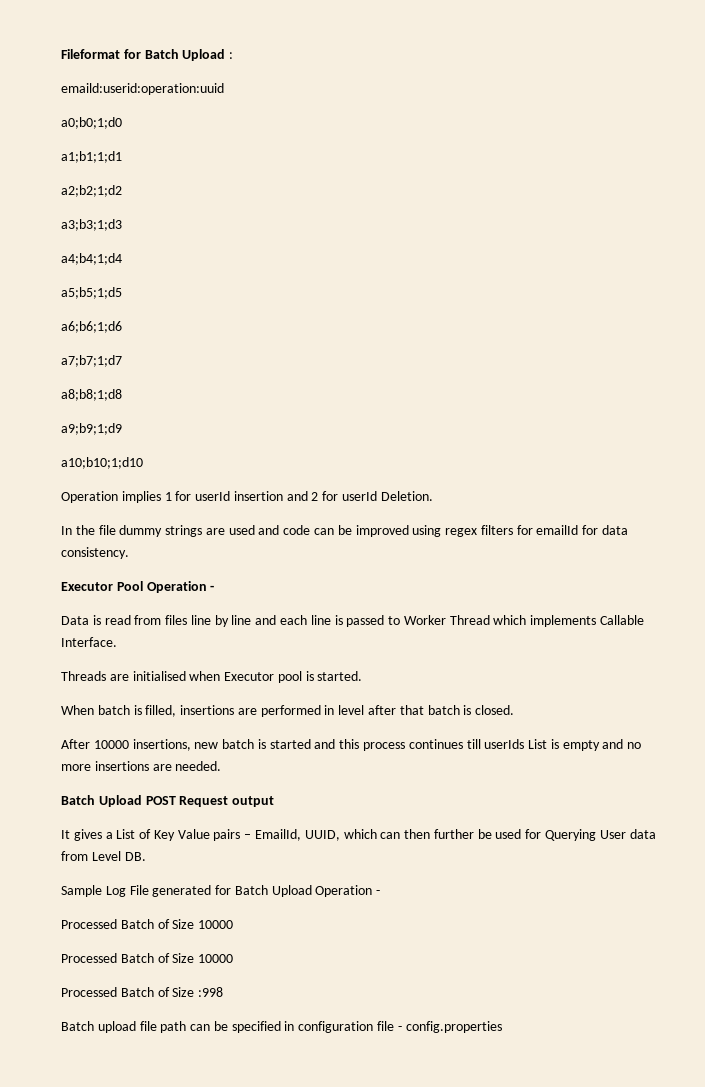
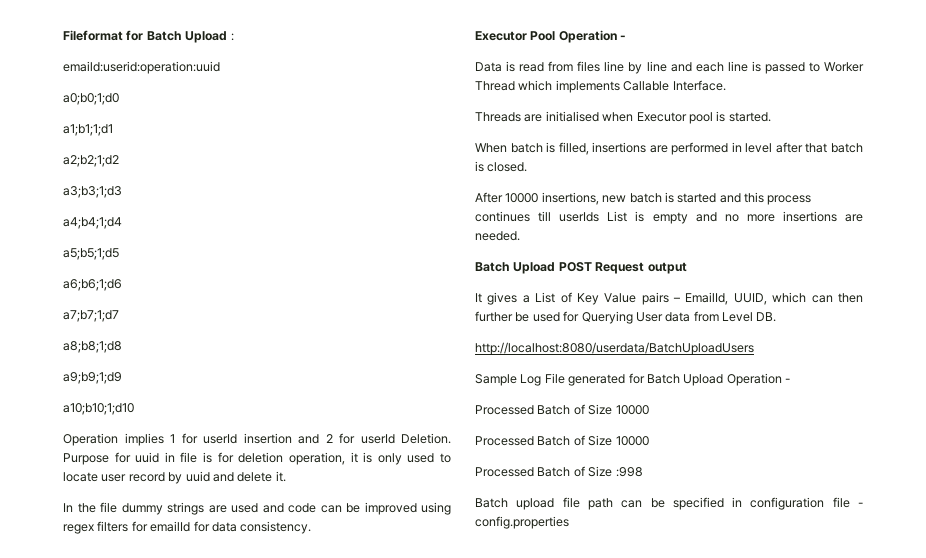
(433, 496) none -> [63,452,452,465] [63,471,286,484] Purpose for uuid in file is for deletion operation, it is only used to locate user record by uuid and delete it.
(146, 856) none -> [475,342,754,355] // http://localhost:8080/userdata/BatchUploadUsers

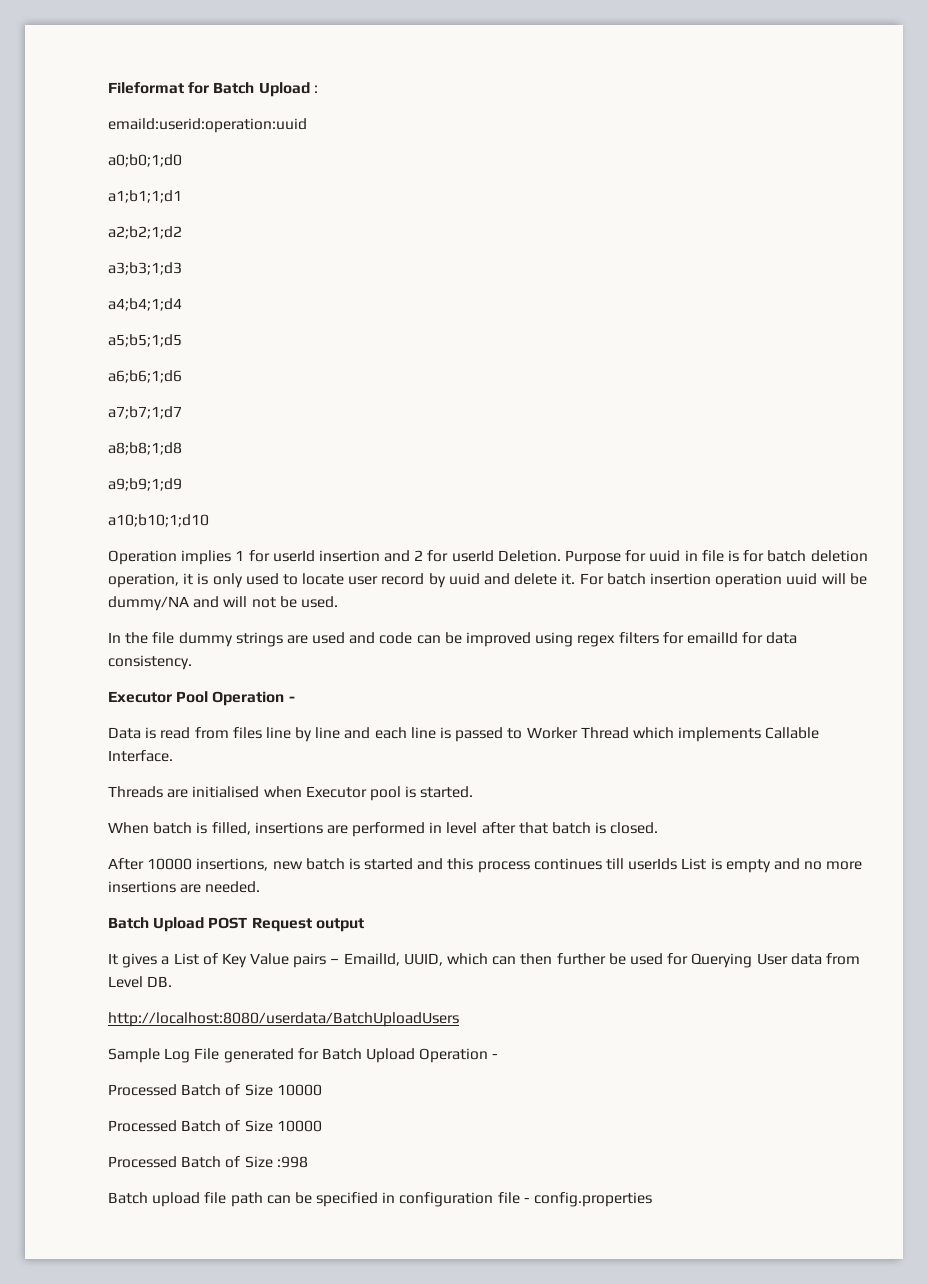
(234, 457) none -> [767,550,807,562] batch
(286, 476) none -> [579,573,867,588] [108,596,338,611] For batch insertion operation uuid will be dummy/NA and will not be used.

